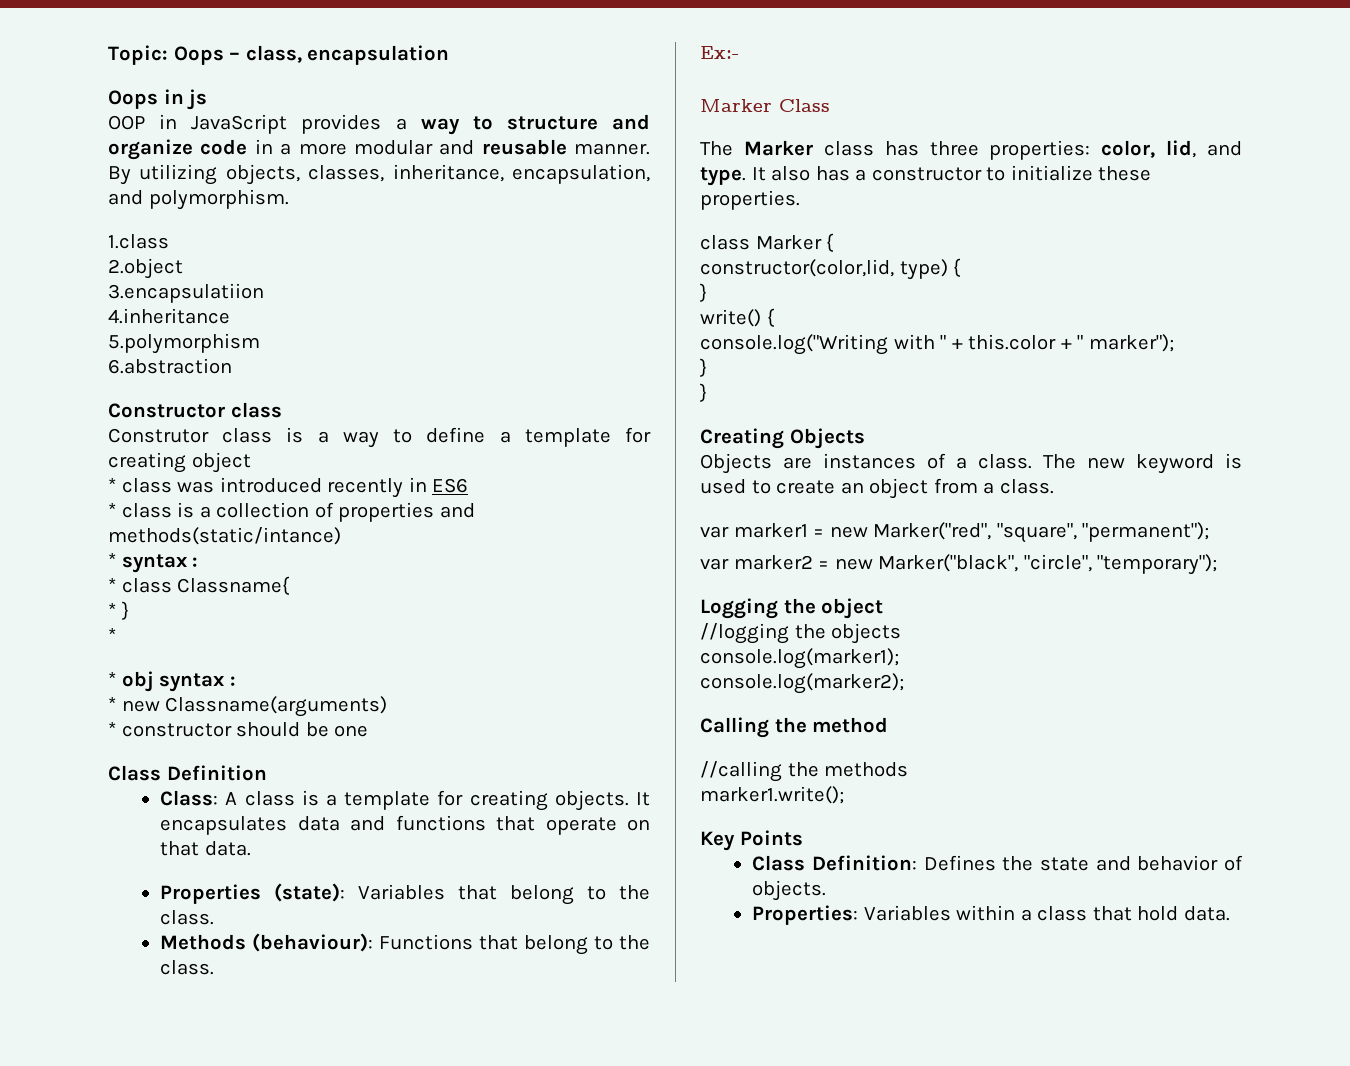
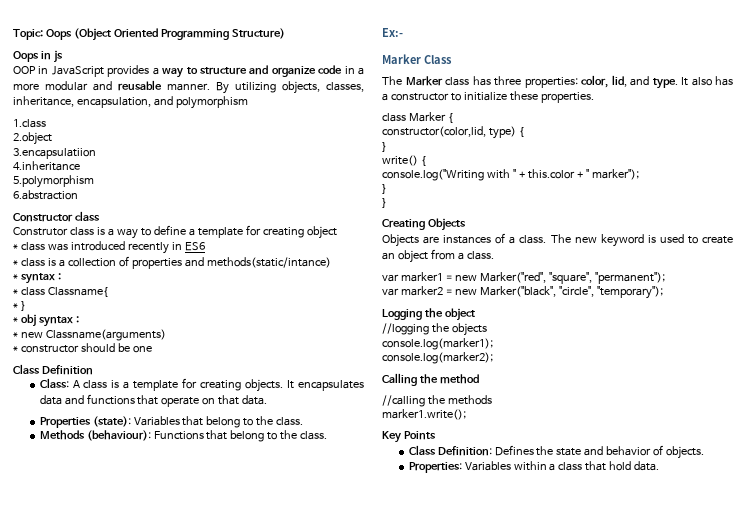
[229,45,450,65] – class, encapsulation -> [73,28,285,41] (Object Oriented Programming Structure)
[148,189,289,210] polymorphism. -> [175,96,248,109] polymorphism
[108,671,116,686] // * -> (18, 320) none

